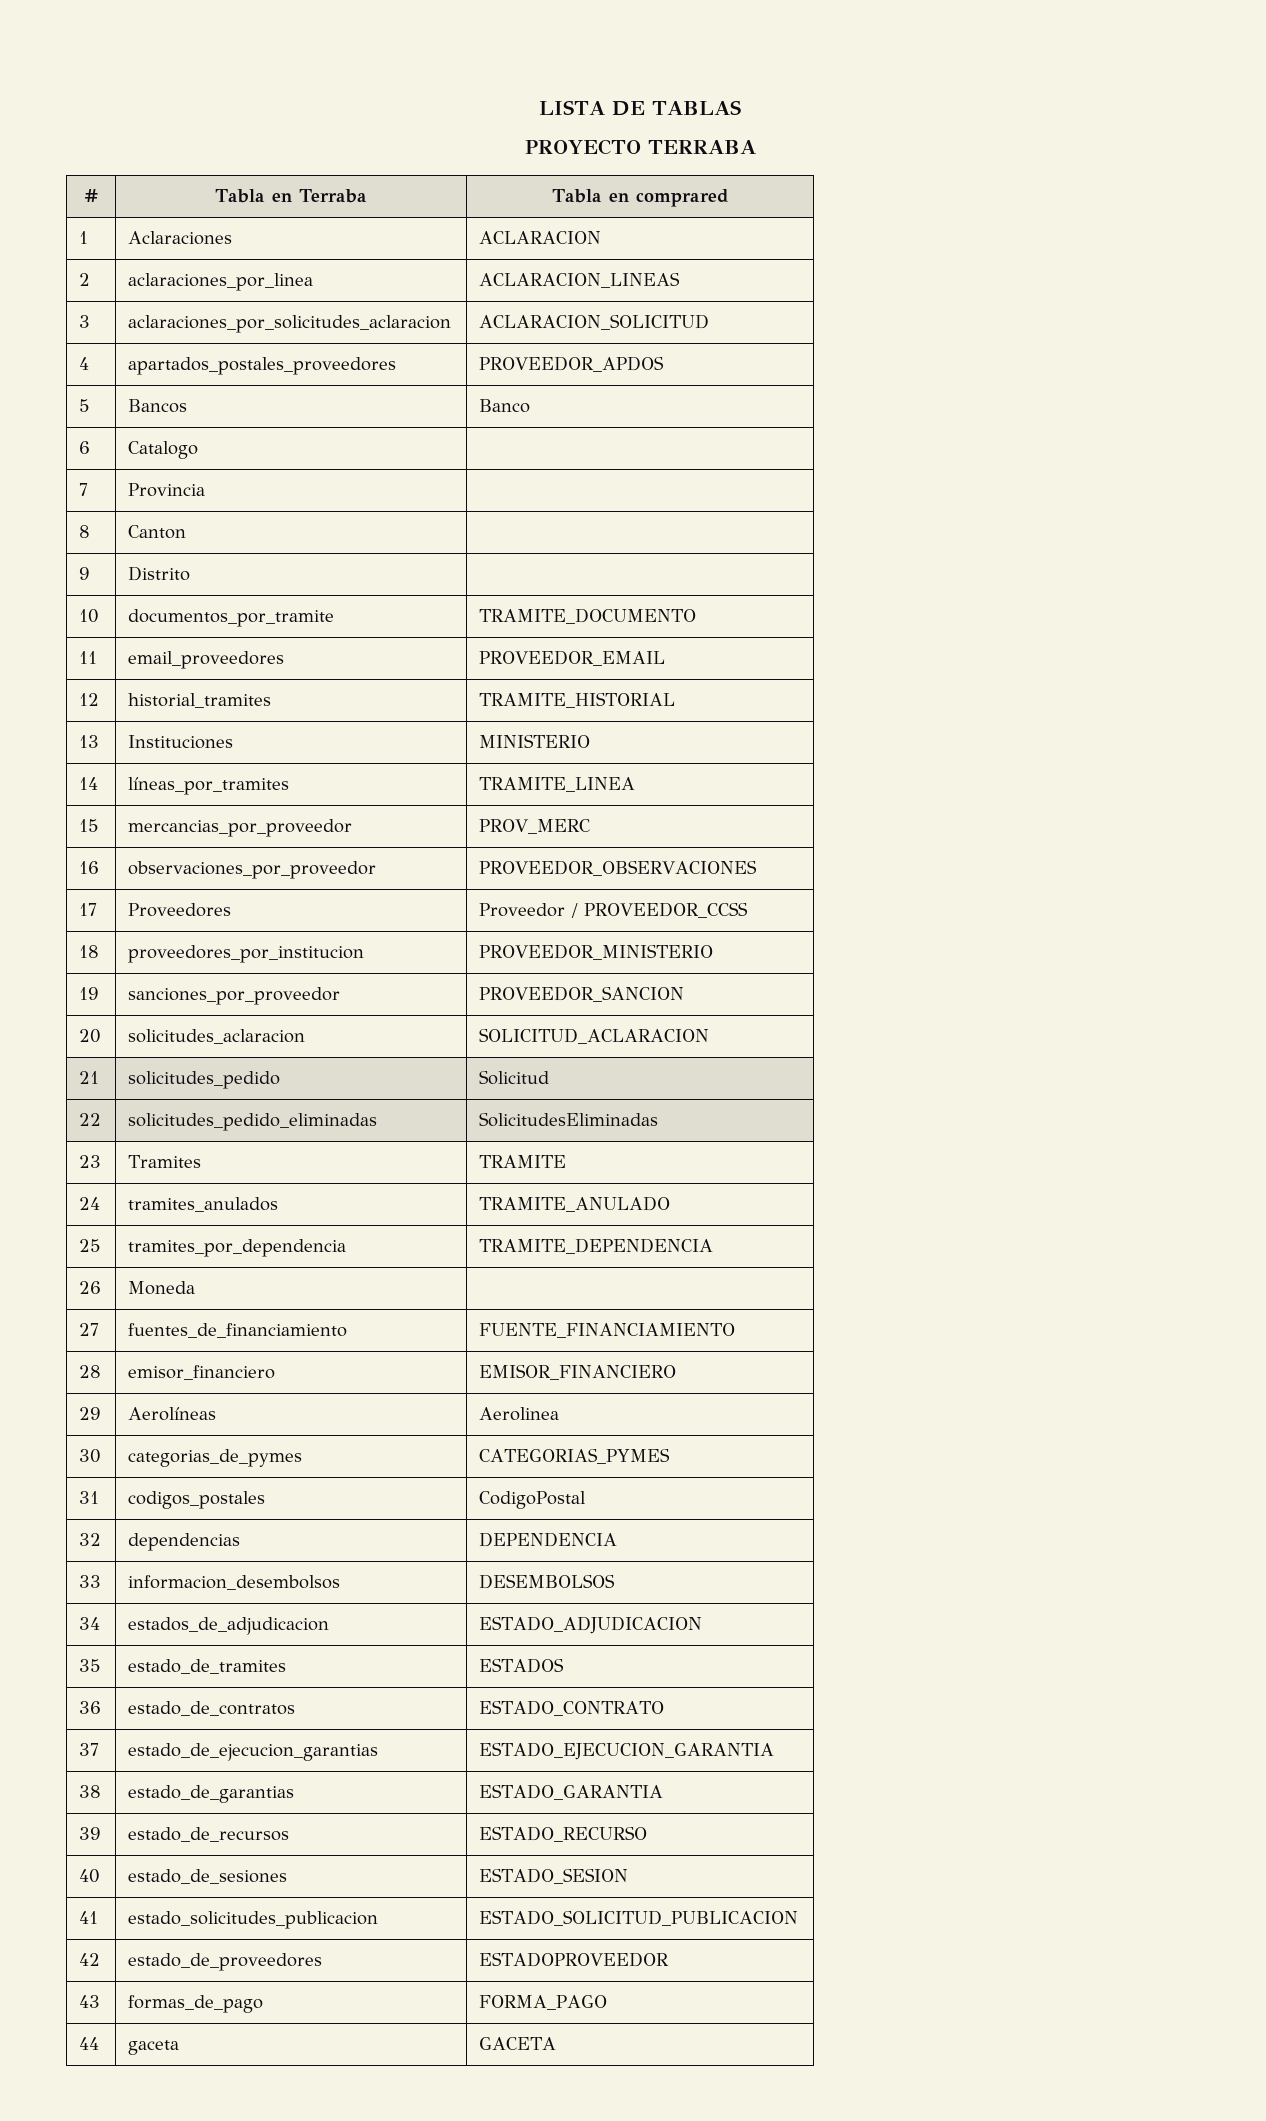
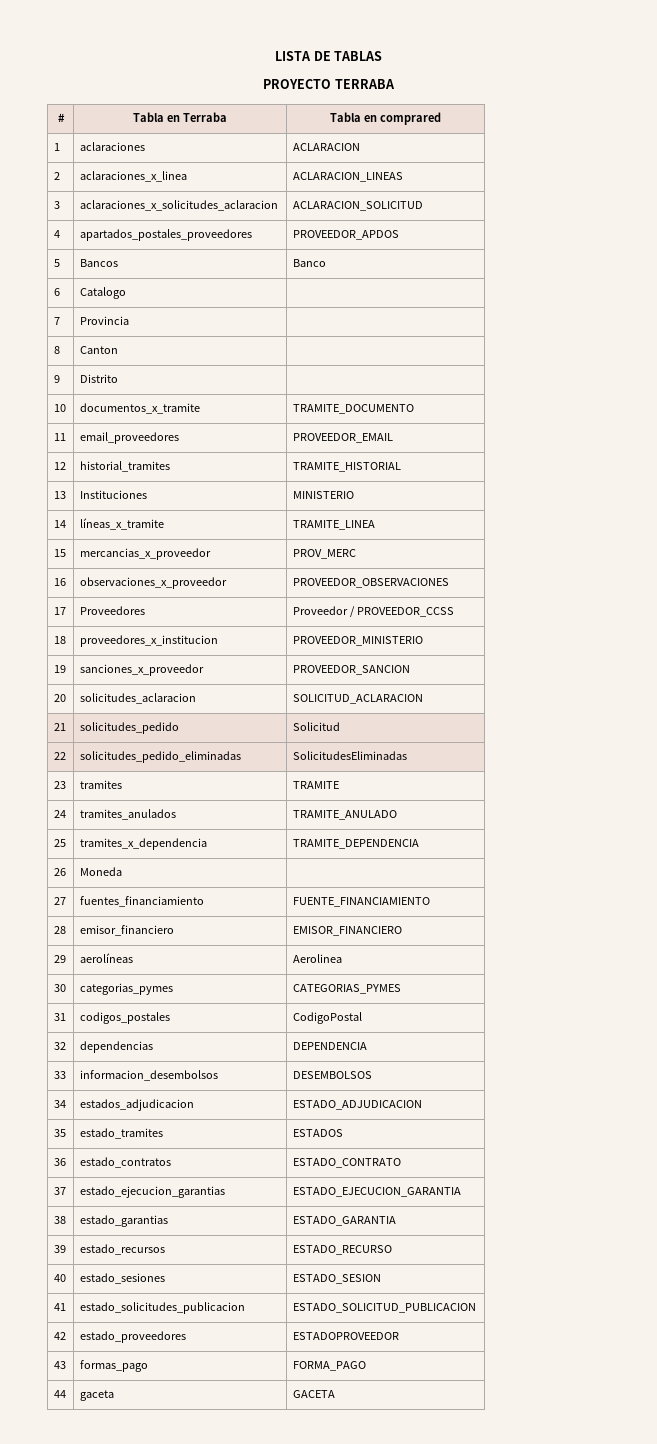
[128,231,233,245] Aclaraciones -> [79,142,145,151] aclaraciones
[128,273,314,291] aclaraciones_por_linea -> [79,171,187,182] aclaraciones_x_linea
[128,315,452,333] aclaraciones_por_solicitudes_aclaracion -> [79,200,278,211] aclaraciones_x_solicitudes_aclaracion
[128,609,335,627] documentos_por_tramite -> [79,403,200,414] documentos_x_tramite
[128,777,290,795] líneas_por_tramites -> [79,518,164,530] líneas_x_tramite
[128,819,353,837] mercancias_por_proveedor -> [79,548,211,560] mercancias_x_proveedor
[128,861,377,879] observaciones_por_proveedor -> [79,577,227,589] observaciones_x_proveedor
[128,945,365,963] proveedores_por_institucion -> [79,635,218,647] proveedores_x_institucion
[128,987,341,1005] sanciones_por_proveedor -> [79,664,204,676] sanciones_x_proveedor
[128,1155,202,1168] Tramites -> [79,780,122,789] tramites
[128,1239,347,1257] tramites_por_dependencia -> [79,838,207,850] tramites_x_dependencia
[128,1323,348,1338] fuentes_de_financiamiento -> [79,896,204,907] fuentes_financiamiento
[128,1407,217,1421] Aerolíneas -> [79,953,133,963] aerolíneas
[128,1449,303,1467] categorias_de_pymes -> [79,983,173,995] categorias_pymes
[128,1617,330,1635] estados_de_adjudicacion -> [79,1099,194,1111] estados_adjudicacion
[128,1659,287,1674] estado_de_tramites -> [79,1128,163,1139] estado_tramites
[128,1701,296,1716] estado_de_contratos -> [79,1157,171,1168] estado_contratos
[128,1743,379,1761] estado_de_ejecucion_garantias -> [79,1186,225,1198] estado_ejecucion_garantias
[128,1785,295,1803] estado_de_garantias -> [79,1215,168,1227] estado_garantias
[128,1827,290,1842] estado_de_recursos -> [79,1244,165,1255] estado_recursos
[128,1869,288,1884] estado_de_sesiones -> [79,1273,165,1284] estado_sesiones
[128,1953,323,1971] estado_de_proveedores -> [79,1331,186,1343] estado_proveedores
[128,1995,264,2013] formas_de_pago -> [79,1360,148,1372] formas_pago

